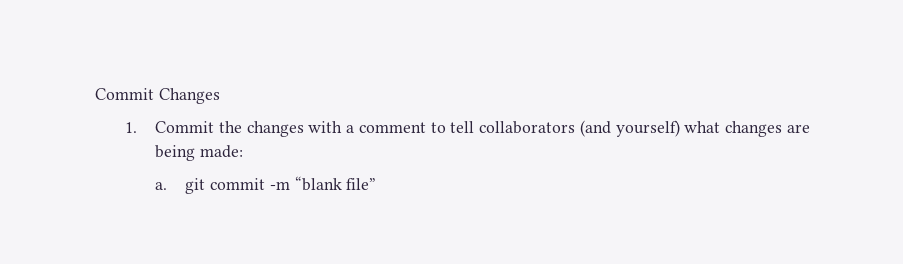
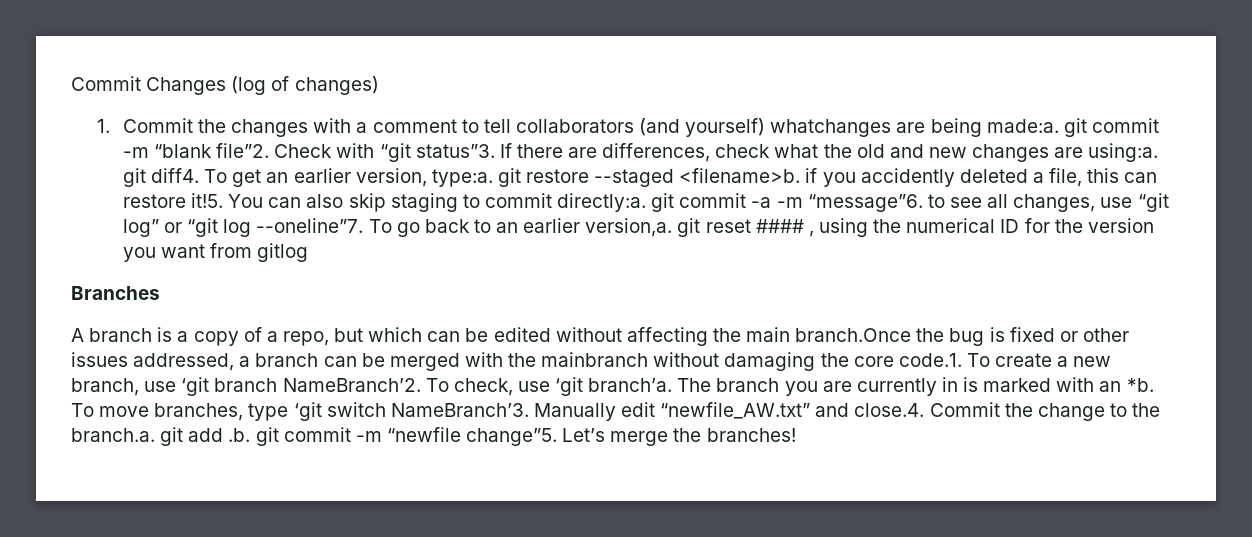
(220, 96) none -> [231,76,379,95] (log of changes)
[684,121,810,137] [155,145,244,161] [155,176,377,194] what changes are being made: // a. git commit -m “blank file” -> [770,118,1160,137] [122,143,1159,162] [122,168,1158,187] [122,193,1169,212] [122,218,1154,237] [122,243,309,262] [71,286,160,300] [71,327,1129,346] [71,352,1112,371] [71,377,1154,396] [71,402,1161,421] [71,427,796,446] whatchanges are being made:a. git commit -m “blank file”2. Check with “git status”3. If there are differences, check what the old and new changes are using:a. git diff4. To get an earlier version, type:a. git restore --staged <filename>b. if you accidently deleted a file, this can restore it!5. You can also skip staging to commit directly:a. git commit -a -m “message”6. to see all changes, use “git log” or “git log --oneline”7. To go back to an earlier version,a. git reset #### , using the numerical ID for the version you want from gitlog // Branches // A branch is a copy of a repo, but which can be edited without affecting the main branch.Once the bug is fixed or other issues addressed, a branch can be merged with the mainbranch without damaging the core code.1. To create a new branch, use ‘git branch NameBranch’2. To check, use ‘git branch’a. The branch you are currently in is marked with an *b. To move branches, type ‘git switch NameBranch’3. Manually edit “newfile_AW.txt” and close.4. Commit the change to the branch.a. git add .b. git commit -m “newfile change”5. Let’s merge the branches!

